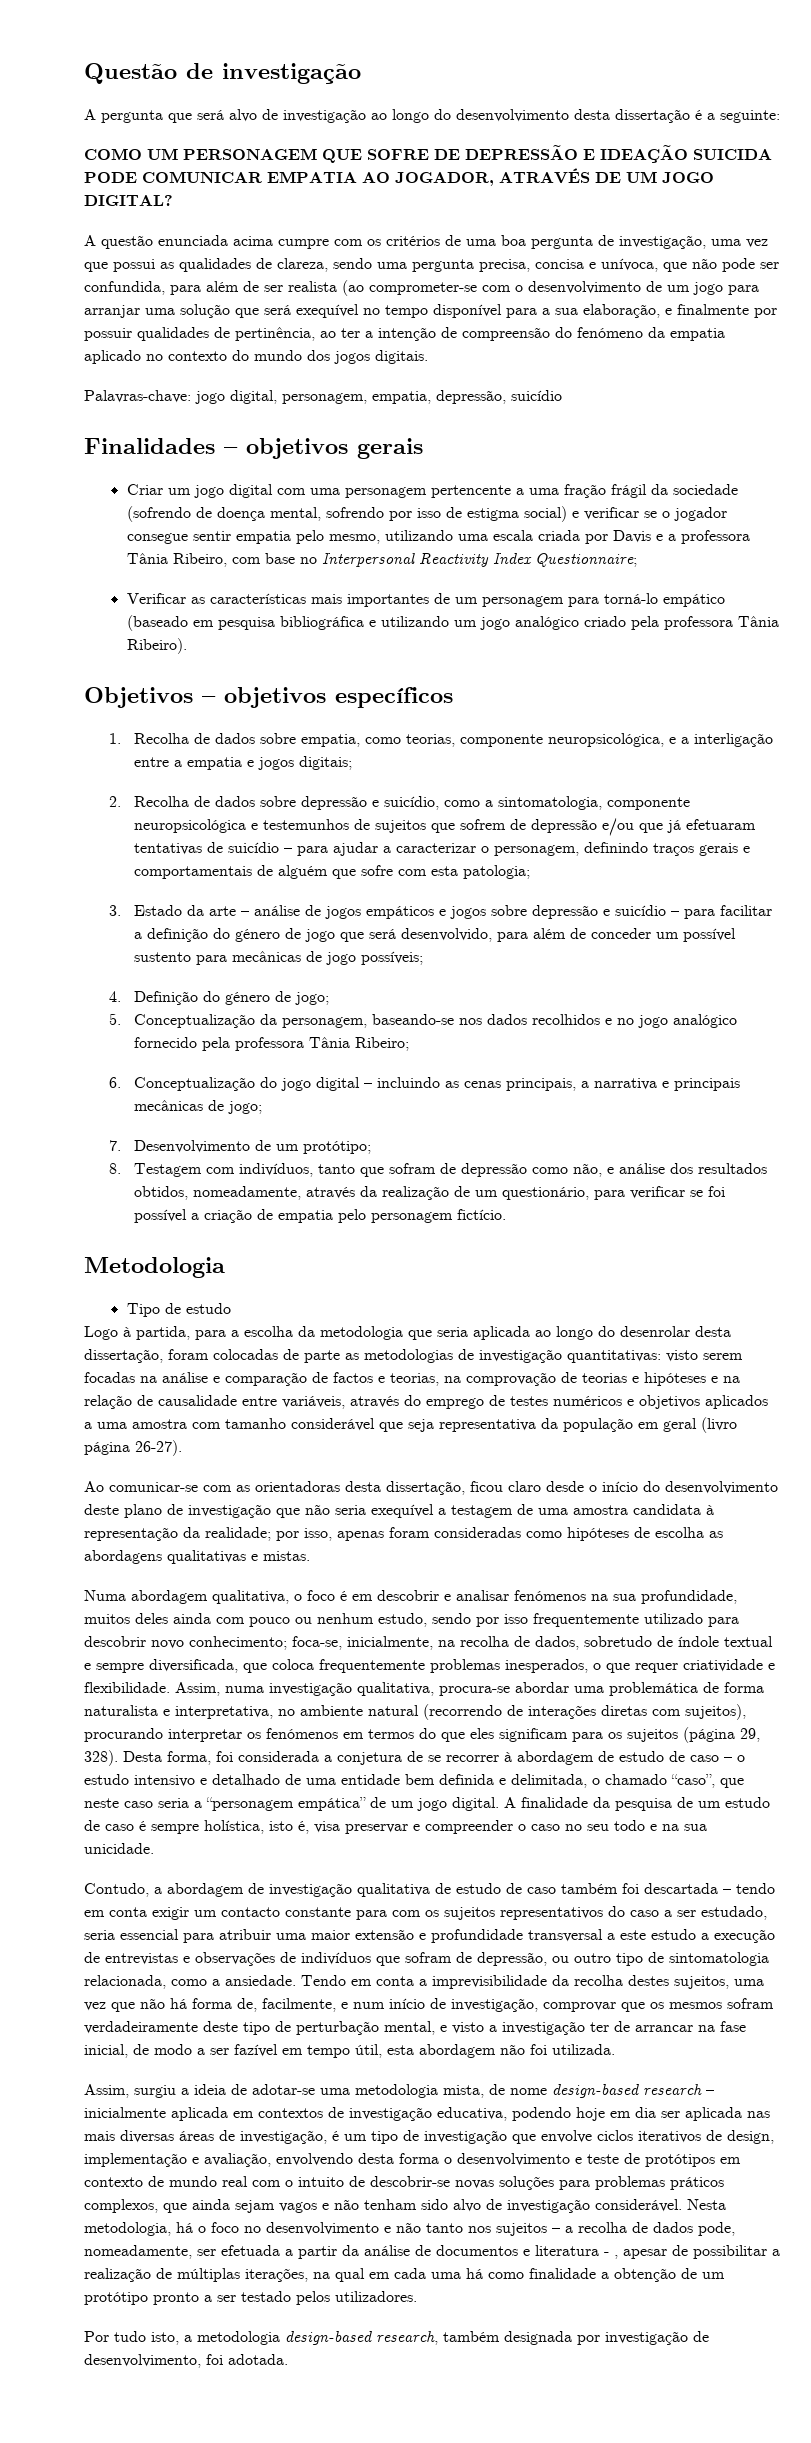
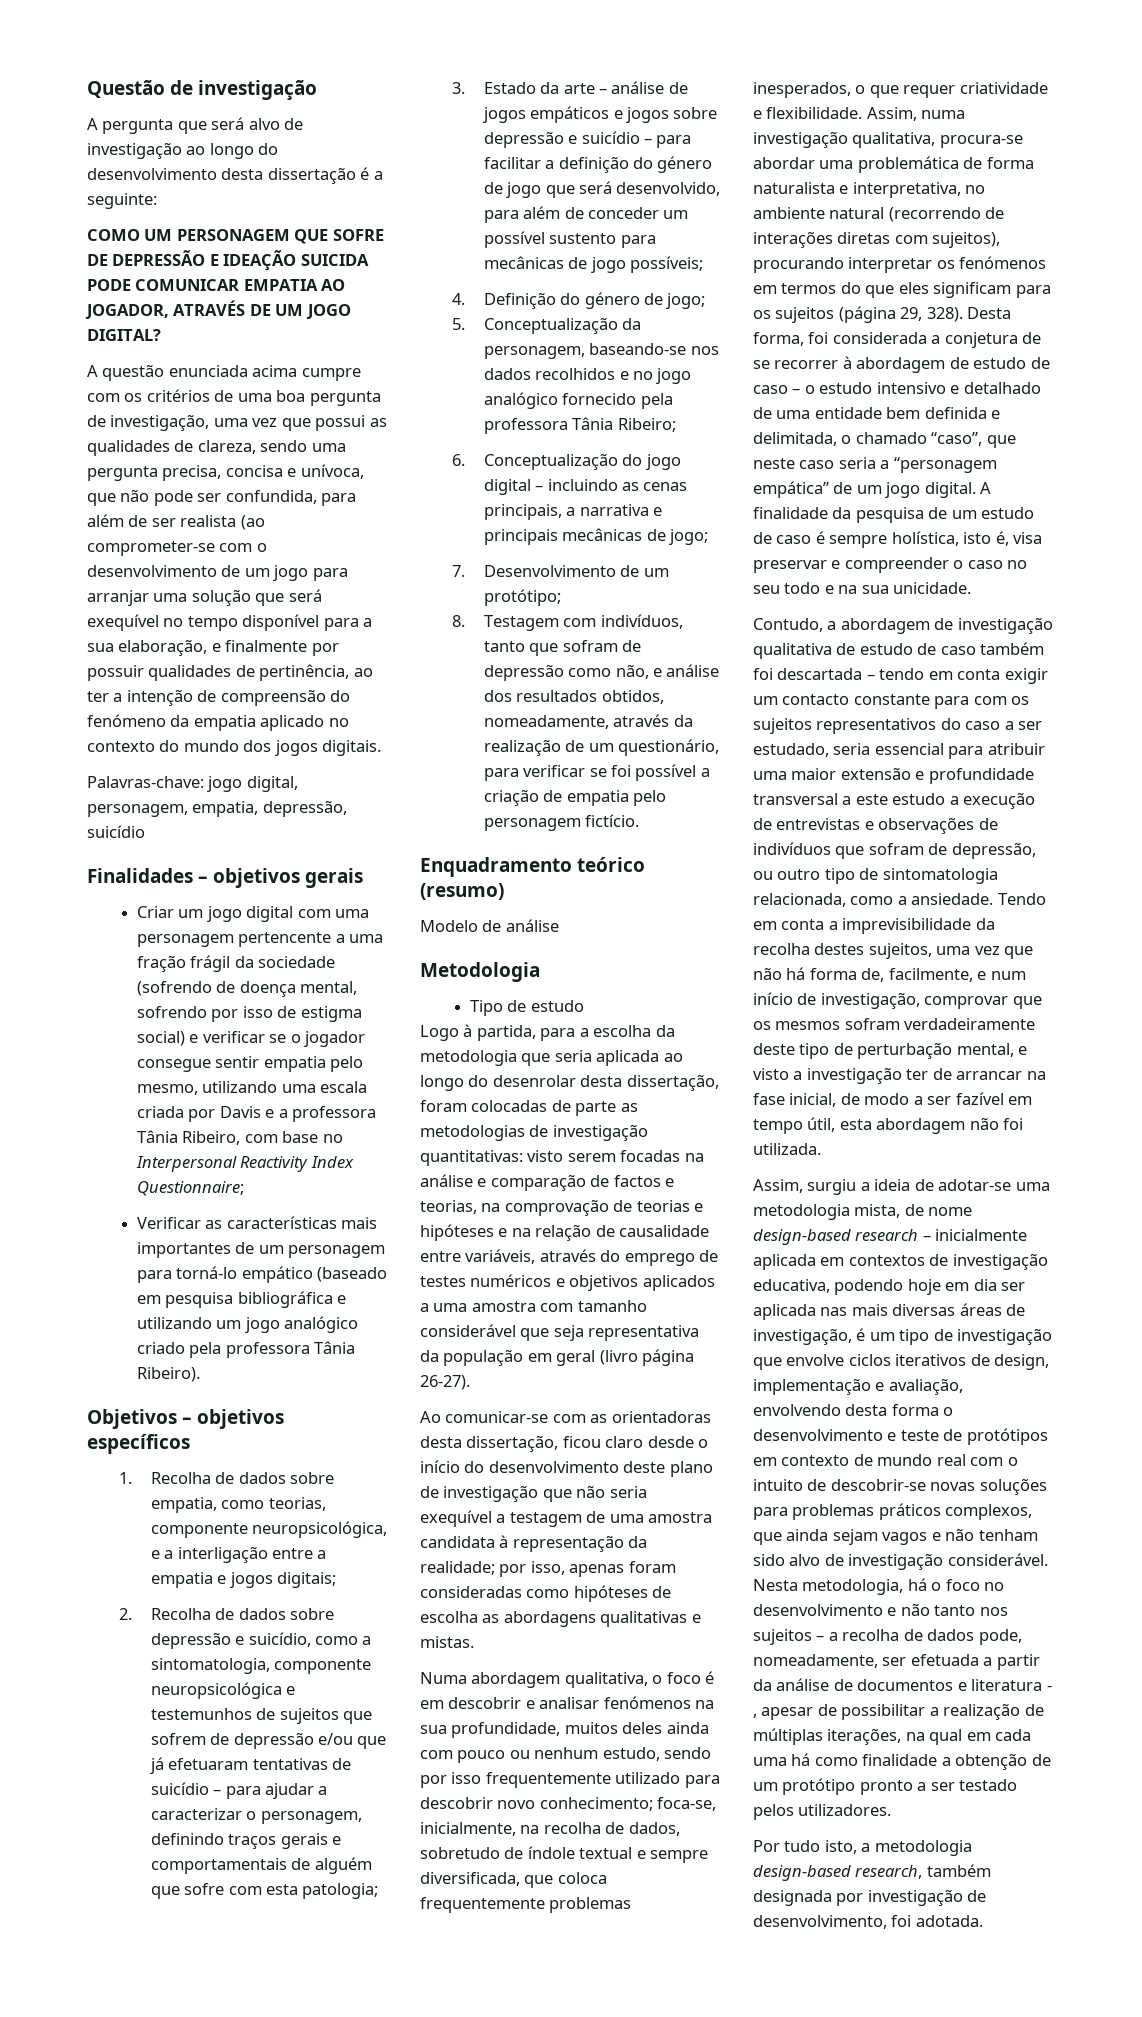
(507, 1214) none -> [420,857,646,877] [420,883,504,900] [420,919,559,932] // Enquadramento teórico (resumo) // Modelo de análise

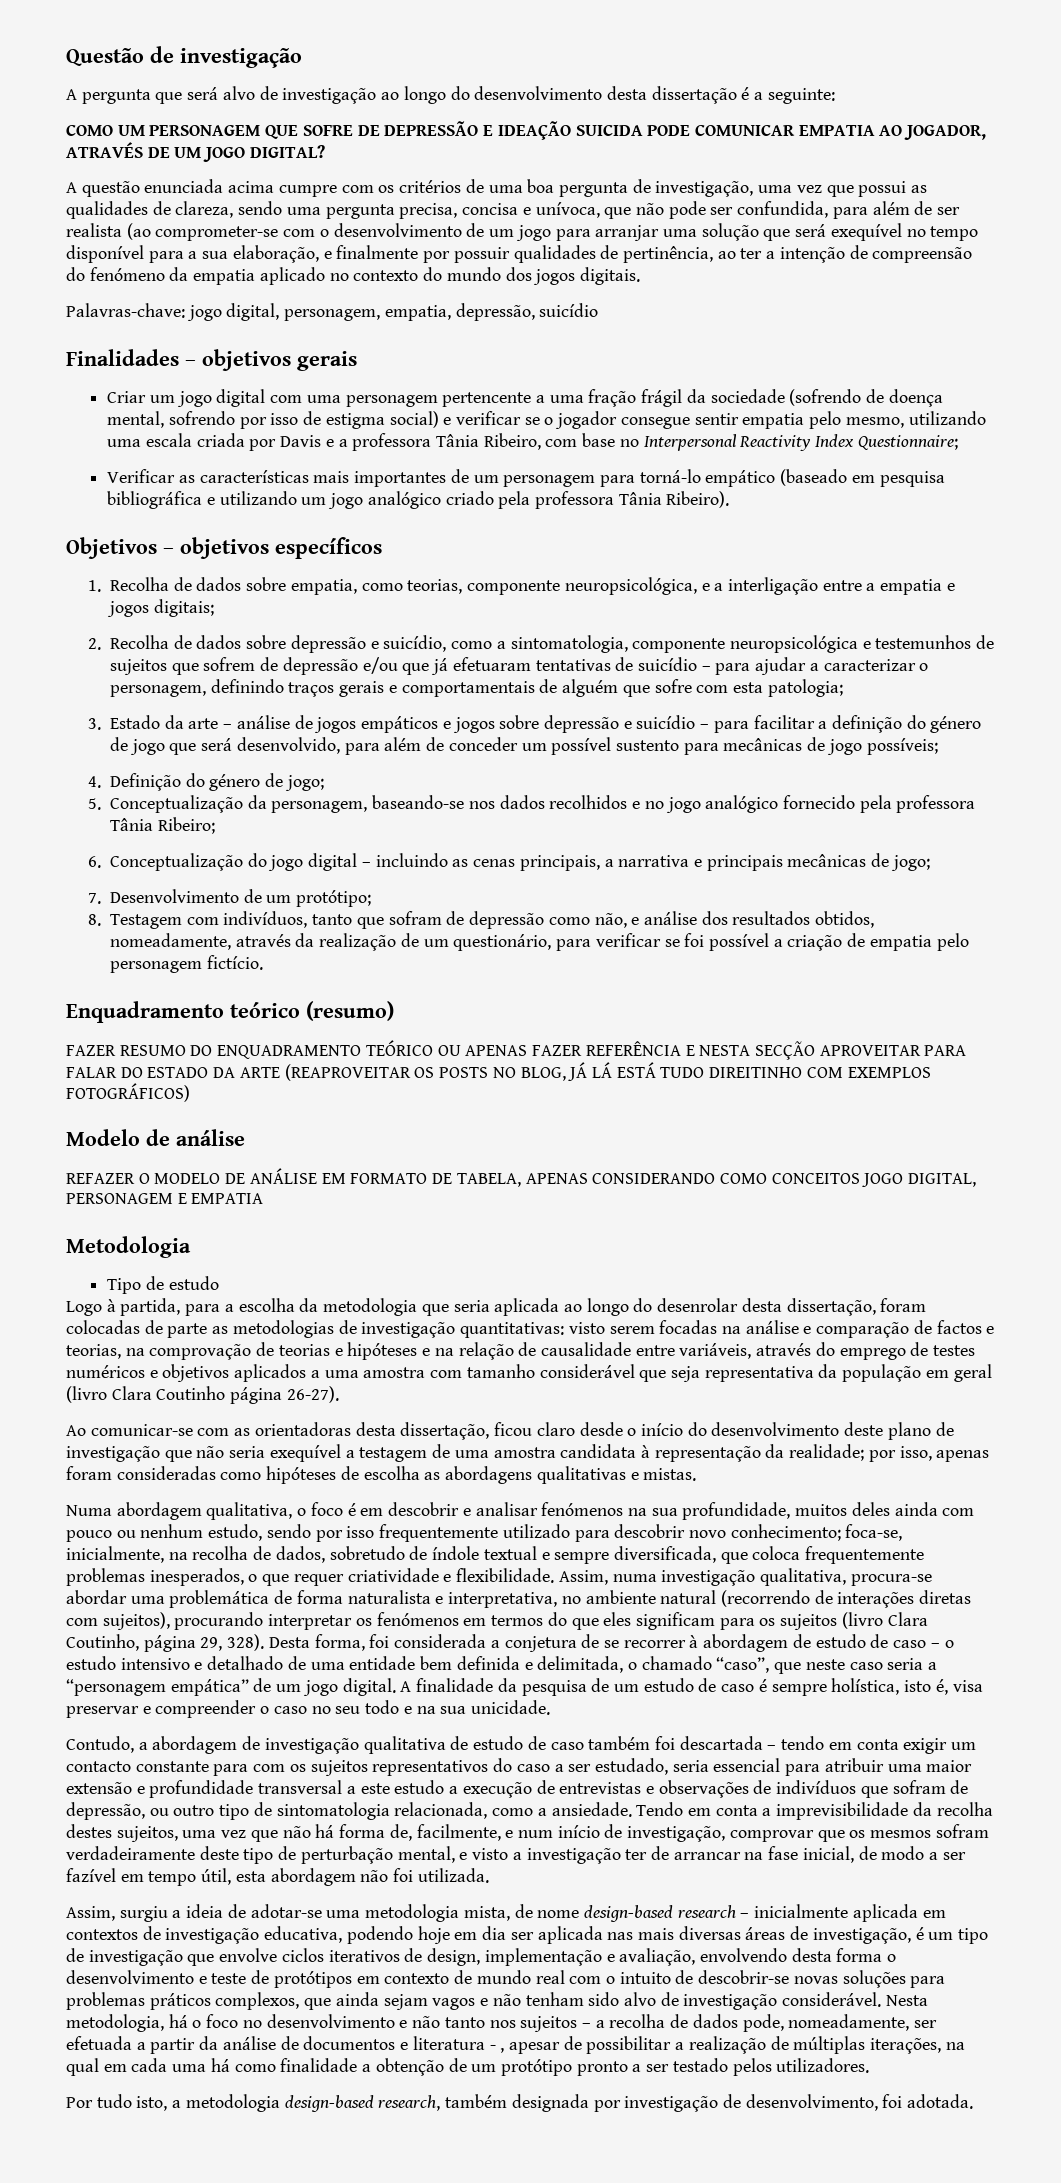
[420,919,559,932] Modelo de análise -> [66,1040,967,1060] [66,1062,931,1081] [66,1083,190,1102] [66,1129,245,1146] [66,1168,977,1187] [66,1193,264,1204] FAZER RESUMO DO ENQUADRAMENTO TEÓRICO OU APENAS FAZER REFERÊNCIA E NESTA SECÇÃO APROVEITAR PARA FALAR DO ESTADO DA ARTE (REAPROVEITAR OS POSTS NO BLOG, JÁ LÁ ESTÁ TUDO DIREITINHO COM EXEMPLOS FOTOGRÁFICOS) // Modelo de análise // REFAZER O MODELO DE ANÁLISE EM FORMATO DE TABELA, APENAS CONSIDERANDO COMO CONCEITOS JOGO DIGITAL, PERSONAGEM E EMPATIA
(638, 1357) none -> [111,1386,226,1400] Clara Coutinho
[838,306,896,323] (página -> [841,1612,928,1629] [66,1634,196,1652] (livro Clara Coutinho, página

